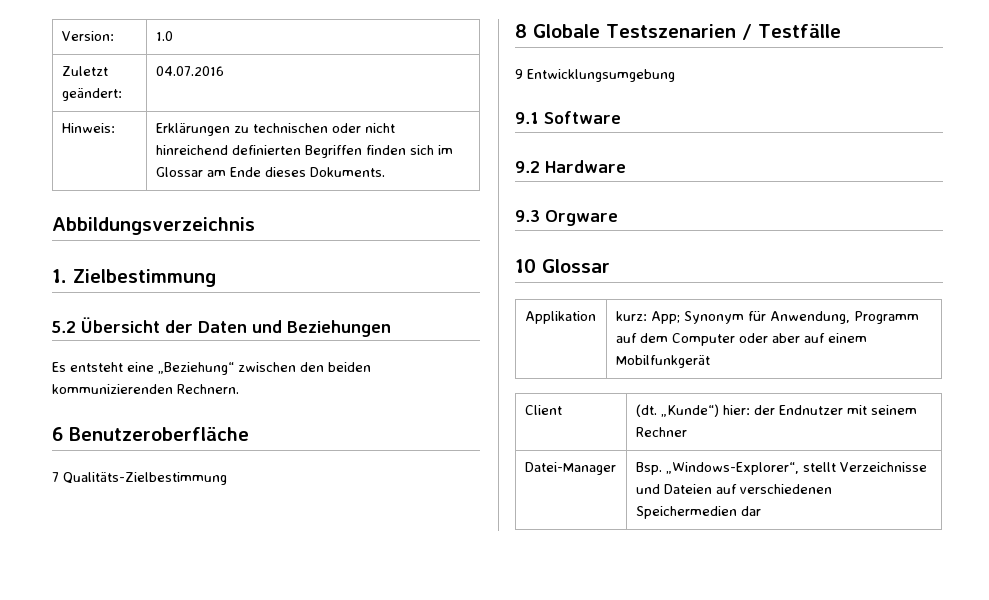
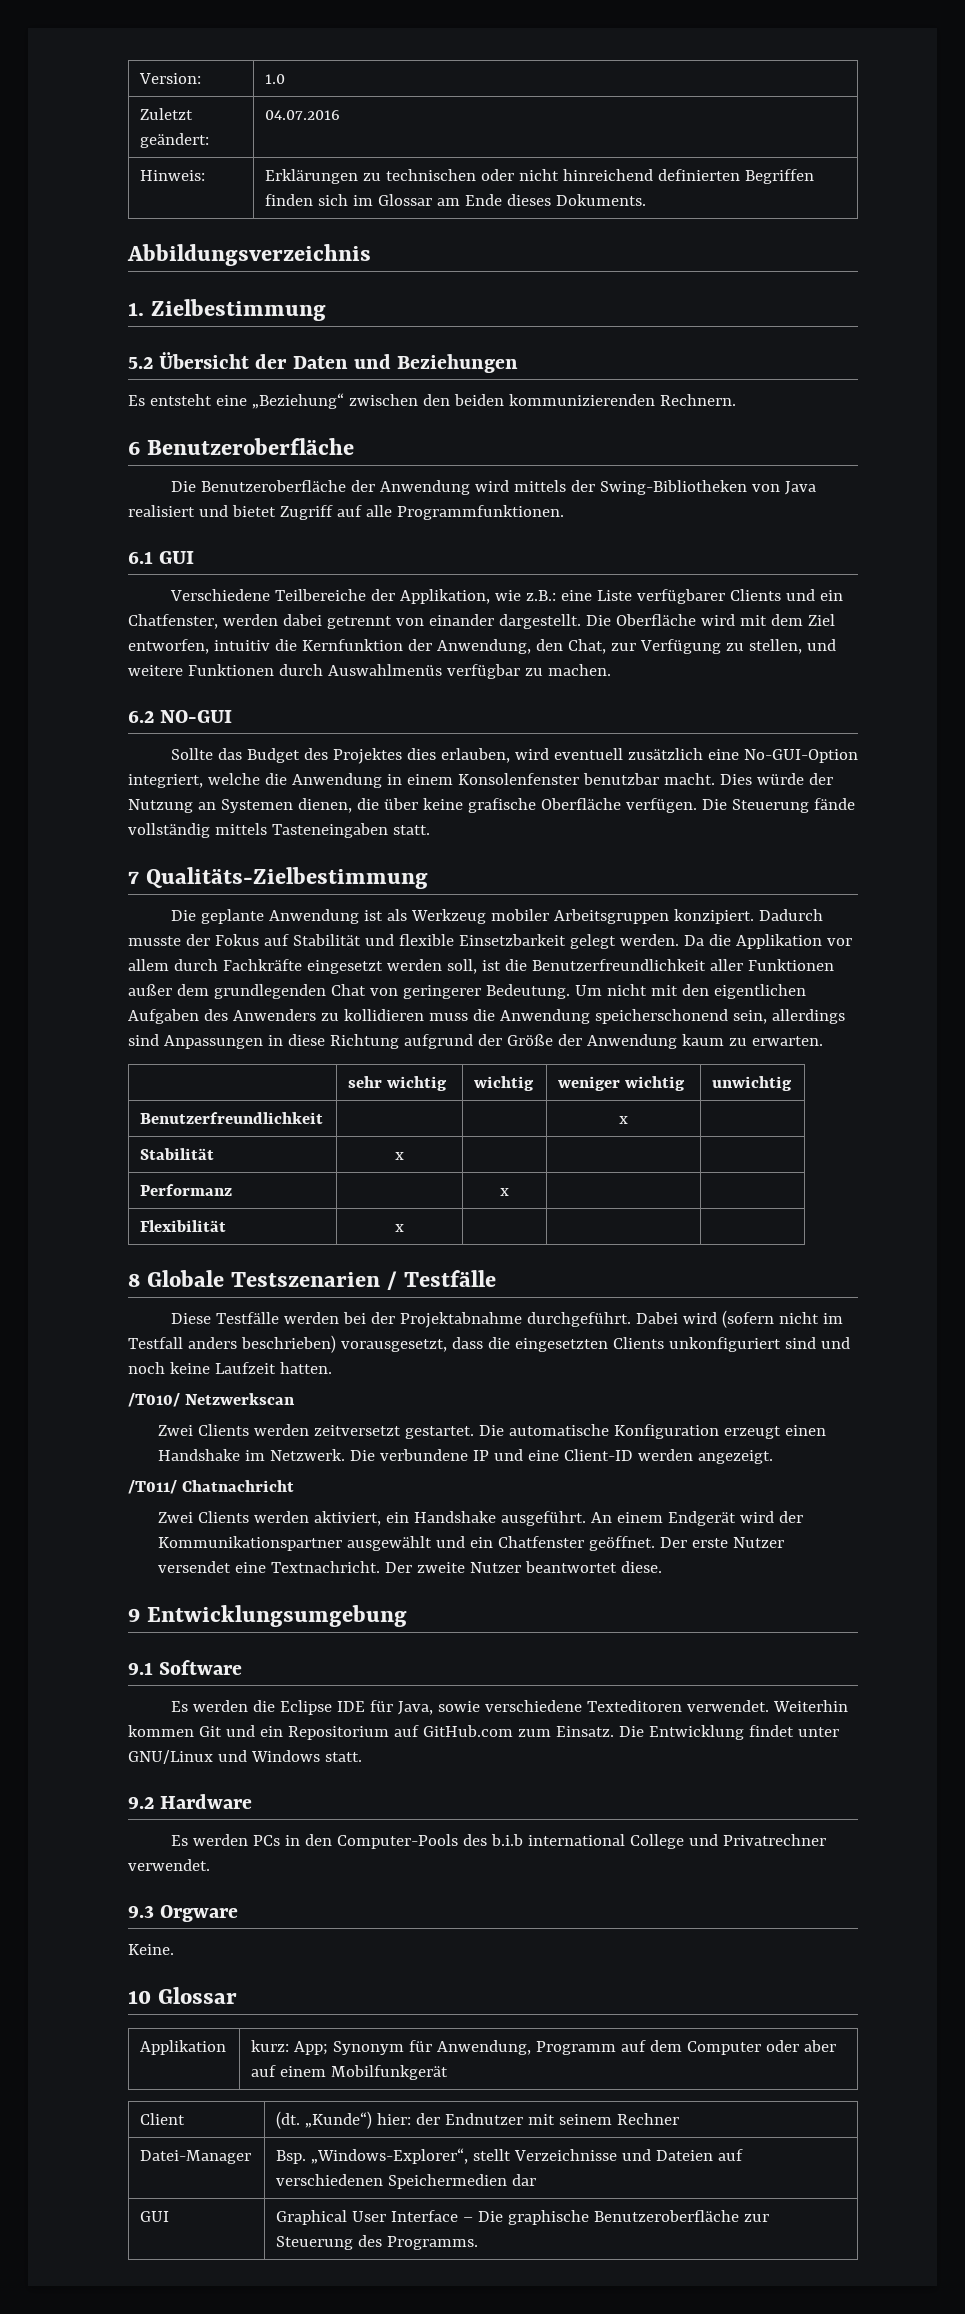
[52,472,227,485] 7 Qualitäts-Zielbestimmung -> [170,480,816,495] [128,505,564,520] [128,551,195,564] [169,589,843,604] [128,614,835,629] [128,639,836,654] [128,664,611,679] [128,710,233,723] [170,748,858,764] [128,773,833,788] [128,798,855,813] [128,823,430,838] [128,867,429,889] [170,909,823,924] [128,934,852,949] [128,959,834,974] [128,984,806,999] [128,1009,845,1024] [128,1034,823,1049] [348,1076,448,1091] [474,1076,535,1091] [558,1076,686,1091] [712,1076,793,1091] [140,1112,324,1124] [619,1116,628,1124] [140,1148,215,1160] [395,1152,404,1160] [140,1184,233,1196] [500,1188,509,1196] [140,1220,227,1232] [395,1224,404,1232] Die Benutzeroberfläche der Anwendung wird mittels der Swing-Bibliotheken von Java realisiert und bietet Zugriff auf alle Programmfunktionen. // 6.1 GUI // Verschiedene Teilbereiche der Applikation, wie z.B.: eine Liste verfügbarer Clients und ein Chatfenster, werden dabei getrennt von einander dargestellt. Die Oberfläche wird mit dem Ziel entworfen, intuitiv die Kernfunktion der Anwendung, den Chat, zur Verfügung zu stellen, und weitere Funktionen durch Auswahlmenüs verfügbar zu machen. // 6.2 NO-GUI // Sollte das Budget des Projektes dies erlauben, wird eventuell zusätzlich eine No-GUI-Option integriert, welche die Anwendung in einem Konsolenfenster benutzbar macht. Dies würde der Nutzung an Systemen dienen, die über keine grafische Oberfläche verfügen. Die Steuerung fände vollständig mittels Tasteneingaben statt. // 7 Qualitäts-Zielbestimmung // Die geplante Anwendung ist als Werkzeug mobiler Arbeitsgruppen konzipiert. Dadurch musste der Fokus auf Stabilität und flexible Einsetzbarkeit gelegt werden. Da die Applikation vor allem durch Fachkräfte eingesetzt werden soll, ist die Benutzerfreundlichkeit aller Funktionen außer dem grundlegenden Chat von geringerer Bedeutung. Um nicht mit den eigentlichen Aufgaben des Anwenders zu kollidieren muss die Anwendung speicherschonend sein, allerdings sind Anpassungen in diese Richtung aufgrund der Größe der Anwendung kaum zu erwarten. // | sehr wichtig | wichtig | weniger wichtig | unwichtig // Benutzerfreundlichkeit | | | x | // Stabilität | x | | | // Performanz | | x | | // Flexibilität | x | | |
[515,69,675,82] [515,111,621,124] [515,160,626,173] 9 Entwicklungsumgebung // 9.1 Software // 9.2 Hardware -> [170,1310,843,1328] [128,1335,850,1353] [128,1362,332,1374] [128,1393,295,1407] [158,1424,826,1439] [158,1449,773,1464] [128,1480,294,1494] [158,1511,803,1526] [158,1536,784,1551] [158,1561,662,1573] [128,1605,408,1627] [128,1660,243,1675] [170,1700,848,1715] [128,1725,839,1740] [128,1750,362,1764] [128,1794,253,1809] [170,1834,826,1849] [128,1859,210,1871] Diese Testfälle werden bei der Projektabnahme durchgeführt. Dabei wird (sofern nicht im Testfall anders beschrieben) vorausgesetzt, dass die eingesetzten Clients unkonfiguriert sind und noch keine Laufzeit hatten. // /T010/ Netzwerkscan // Zwei Clients werden zeitversetzt gestartet. Die automatische Konfiguration erzeugt einen Handshake im Netzwerk. Die verbundene IP und eine Client-ID werden angezeigt. // /T011/ Chatnachricht // Zwei Clients werden aktiviert, ein Handshake ausgeführt. An einem Endgerät wird der Kommunikationspartner ausgewählt und ein Chatfenster geöffnet. Der erste Nutzer versendet eine Textnachricht. Der zweite Nutzer beantwortet diese. // 9 Entwicklungsumgebung // 9.1 Software // Es werden die Eclipse IDE für Java, sowie verschiedene Texteditoren verwendet. Weiterhin kommen Git und ein Repositorium auf GitHub.com zum Einsatz. Die Entwicklung findet unter GNU/Linux und Windows statt. // 9.2 Hardware // Es werden PCs in den Computer-Pools des b.i.b international College und Privatrechner verwendet.
(618, 218) none -> [128,1944,174,1955] // Keine.
(761, 511) none -> [140,2211,170,2222] [276,2210,770,2225] [276,2235,479,2250] // GUI | Graphical User Interface – Die graphische Benutzeroberfläche zur Steuerung des Programms.

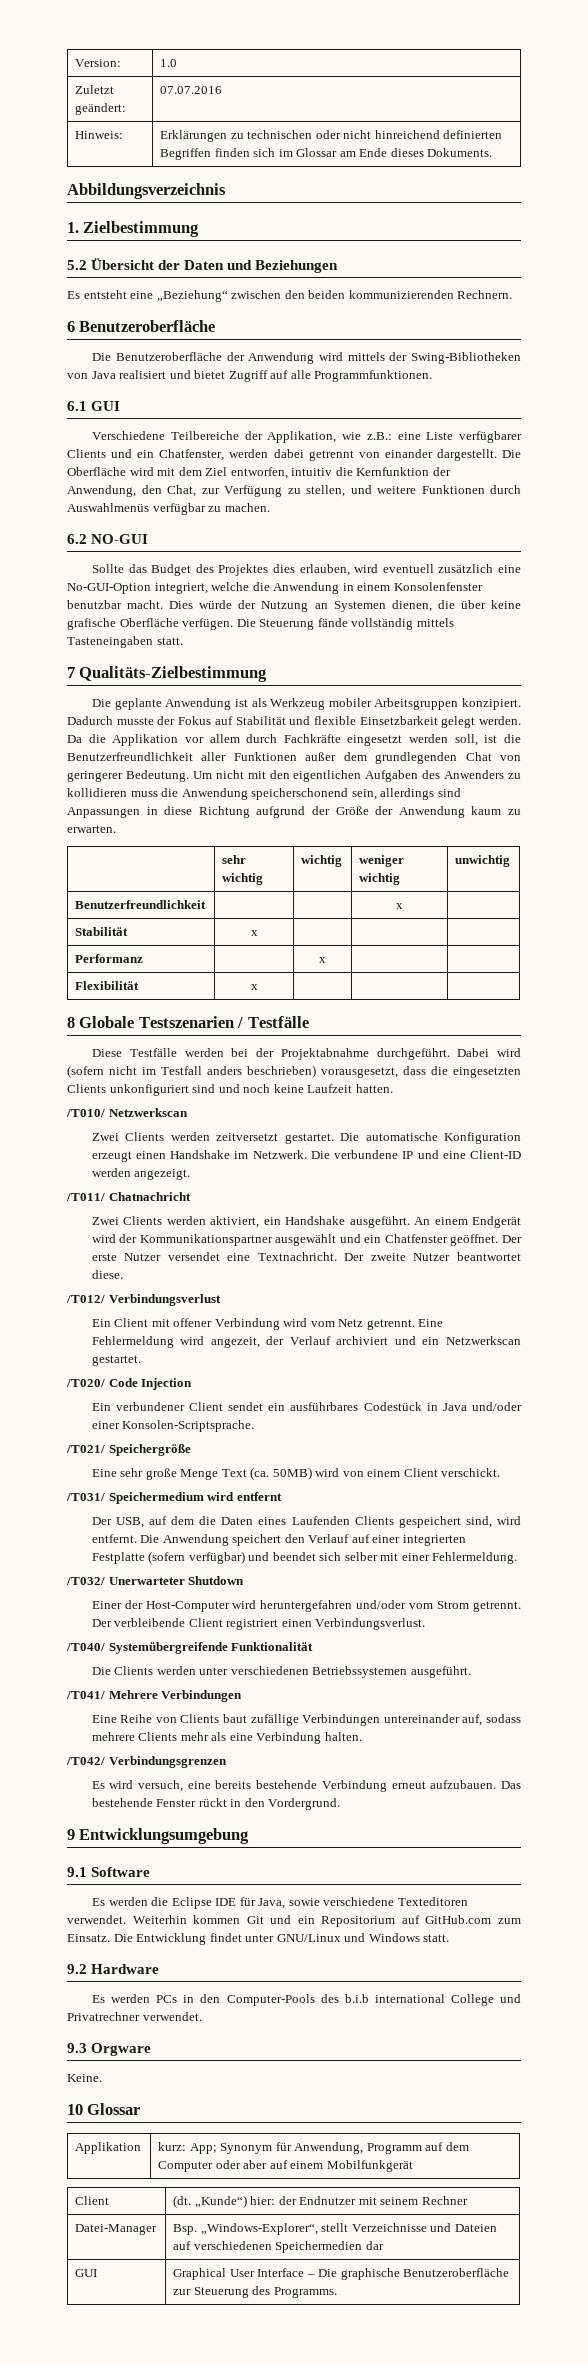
[265,110,341,120] 04.07.2016 -> [160,86,223,94] 07.07.2016
(662, 1567) none -> [66,1294,221,1306] [91,1318,444,1330] [91,1336,522,1348] [91,1355,141,1366] [66,1378,193,1390] [91,1402,522,1411] [91,1420,255,1432] [66,1444,191,1456] [91,1467,501,1480] [66,1492,282,1504] [91,1516,522,1528] [91,1534,466,1546] [91,1551,518,1564] [66,1576,245,1585] [91,1600,522,1612] [91,1618,426,1630] [66,1642,314,1654] [91,1666,471,1678] [66,1690,243,1702] [91,1714,521,1726] [91,1732,362,1744] [66,1756,227,1768] [91,1780,521,1792] [91,1798,341,1810] // /T012/ Verbindungsverlust // Ein Client mit offener Verbindung wird vom Netz getrennt. Eine Fehlermeldung wird angezeit, der Verlauf archiviert und ein Netzwerkscan gestartet. // /T020/ Code Injection // Ein verbundener Client sendet ein ausführbares Codestück in Java und/oder einer Konsolen-Scriptsprache. // /T021/ Speichergröße // Eine sehr große Menge Text (ca. 50MB) wird von einem Client verschickt. // /T031/ Speichermedium wird entfernt // Der USB, auf dem die Daten eines Laufenden Clients gespeichert sind, wird entfernt. Die Anwendung speichert den Verlauf auf einer integrierten Festplatte (sofern verfügbar) und beendet sich selber mit einer Fehlermeldung. // /T032/ Unerwarteter Shutdown // Einer der Host-Computer wird heruntergefahren und/oder vom Strom getrennt. Der verbleibende Client registriert einen Verbindungsverlust. // /T040/ Systemübergreifende Funktionalität // Die Clients werden unter verschiedenen Betriebssystemen ausgeführt. // /T041/ Mehrere Verbindungen // Eine Reihe von Clients baut zufällige Verbindungen untereinander auf, sodass mehrere Clients mehr als eine Verbindung halten. // /T042/ Verbindungsgrenzen // Es wird versuch, eine bereits bestehende Verbindung erneut aufzubauen. Das bestehende Fenster rückt in den Vordergrund.

